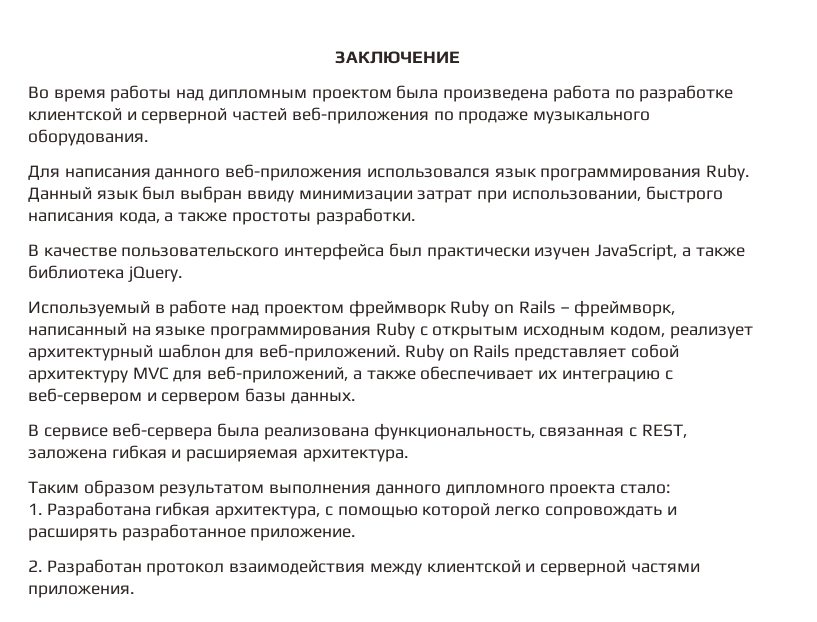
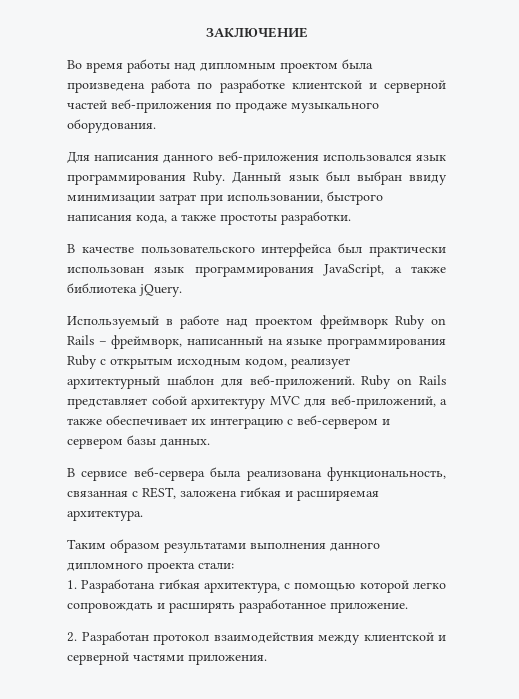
[534,247,591,260] изучен -> [67,266,314,277] использован язык программирования
[159,484,265,497] результатом -> [164,542,246,553] результатами
[620,484,671,494] стало: -> [198,562,234,569] стали:

